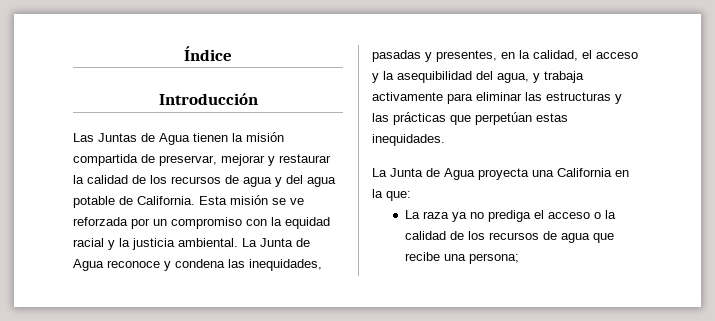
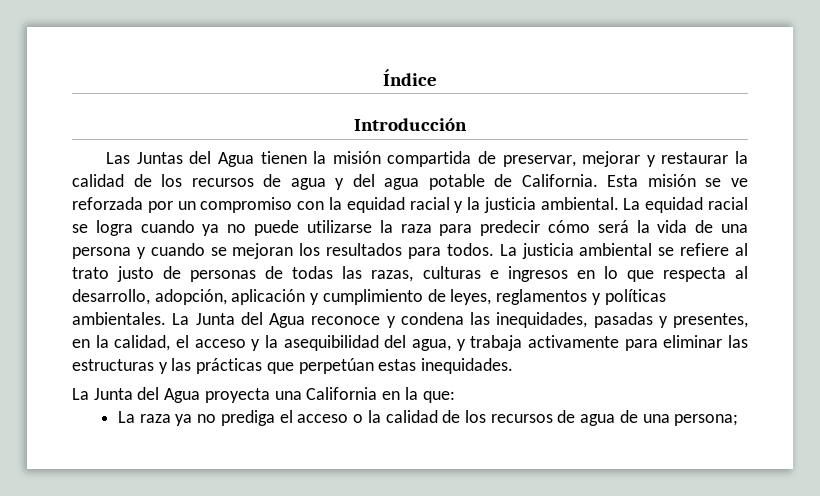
[141,133,155,142] de -> [189,151,212,164] del
[260,238,310,247] Junta de -> [645,197,749,213] [72,220,748,236] [72,243,748,259] [72,266,749,282] [72,289,666,305] [72,312,263,325] equidad racial se logra cuando ya no puede utilizarse la raza para predecir cómo será la vida de una persona y cuando se mejoran los resultados para todos. La justicia ambiental se refiere al trato justo de personas de todas las razas, culturas e ingresos en lo que respecta al desarrollo, adopción, aplicación y cumplimiento de leyes, reglamentos y políticas ambientales. La Junta del
[426,168,440,177] de -> [137,387,160,400] del
[592,233,614,243] [404,252,440,261] que recibe -> [619,410,638,423] de

